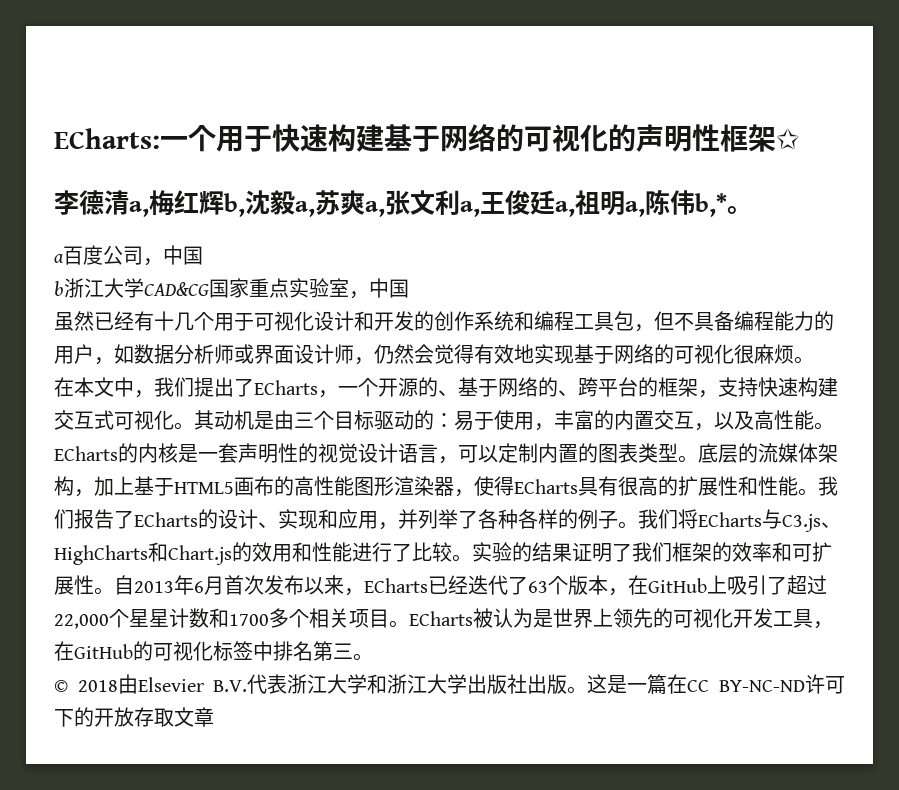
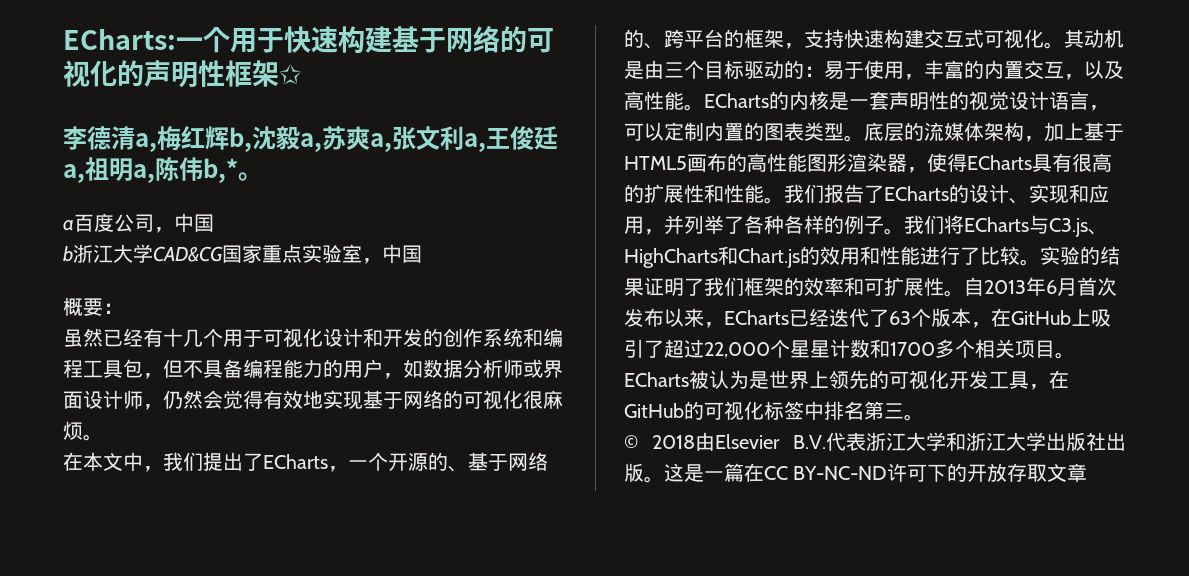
(409, 288) none -> [63,297,123,316] // 概要：

